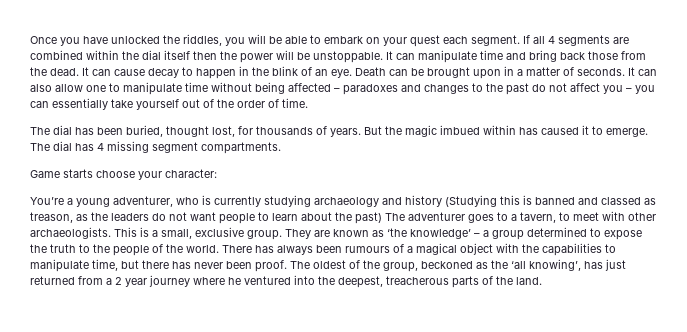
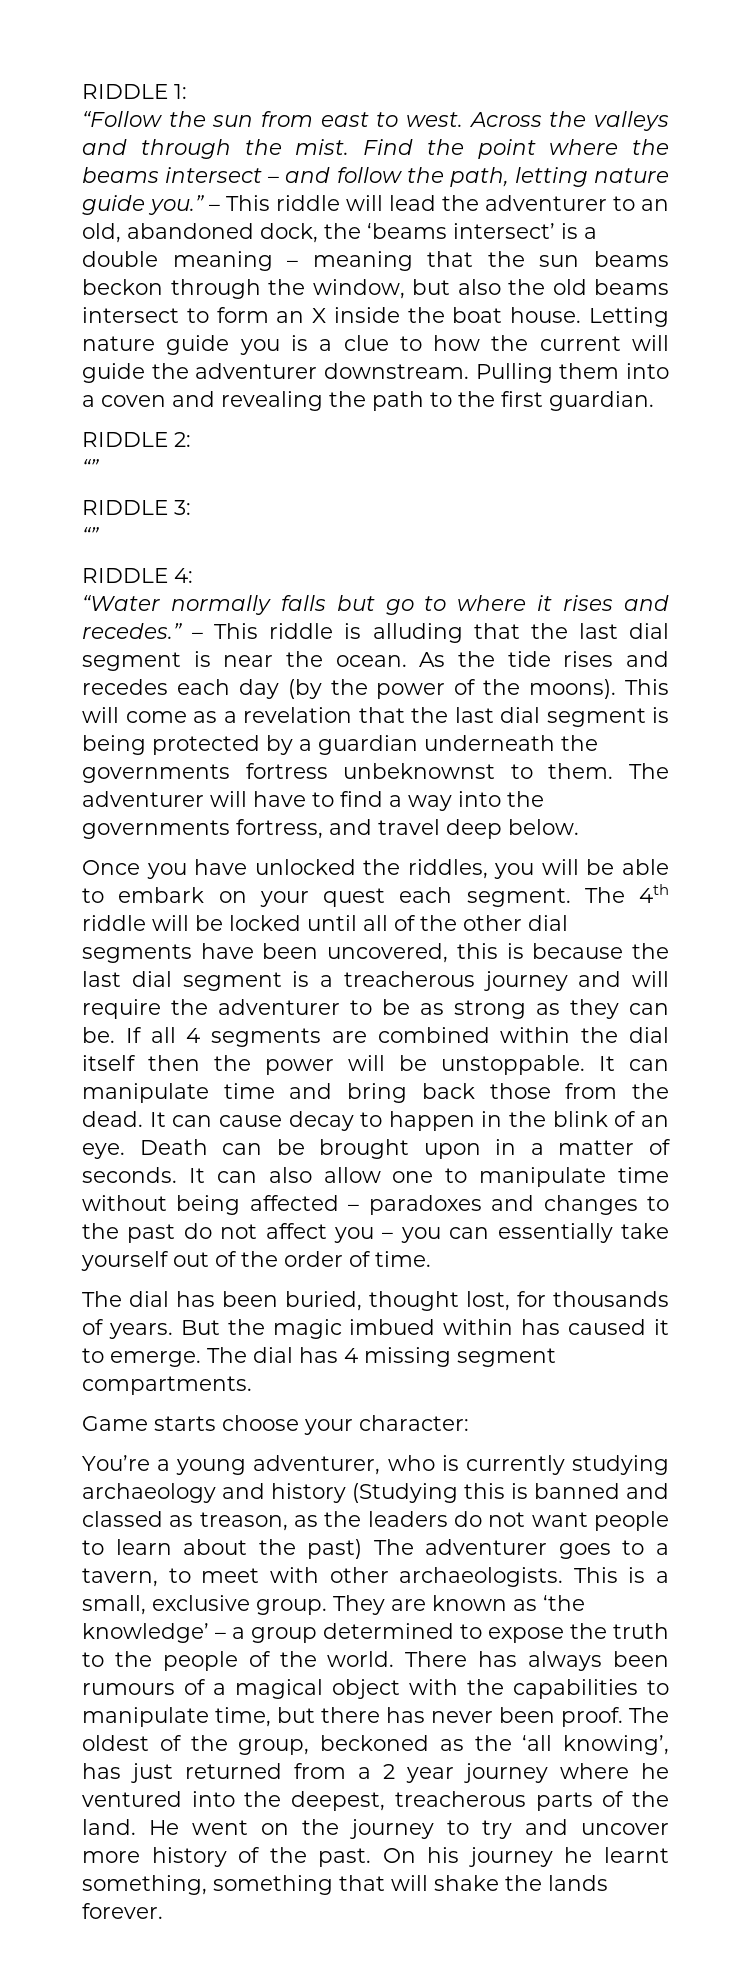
(30, 40) none -> [82,84,187,99] [82,111,669,131] [82,139,669,159] [82,167,669,187] [82,195,669,215] [82,223,597,243] [82,251,669,271] [82,279,669,299] [82,307,669,327] [82,335,669,355] [82,363,669,383] [82,391,654,411] [82,432,191,447] [82,459,99,475] [82,500,191,515] [82,527,99,543] [82,568,193,583] [82,595,670,615] [82,623,669,643] [82,651,669,671] [82,679,670,699] [82,707,669,727] [82,735,598,755] [82,763,670,783] [82,791,544,811] [82,819,579,839] RIDDLE 1: // “Follow the sun from east to west. Across the valleys and through the mist. Find the point where the beams intersect – and follow the path, letting nature guide you.” – This riddle will lead the adventurer to an old, abandoned dock, the ‘beams intersect’ is a double meaning – meaning that the sun beams beckon through the window, but also the old beams intersect to form an X inside the boat house. Letting nature guide you is a clue to how the current will guide the adventurer downstream. Pulling them into a coven and revealing the path to the first guardian. // RIDDLE 2: // “” // RIDDLE 3: // “” // RIDDLE 4: // “Water normally falls but go to where it rises and recedes.” – This riddle is alluding that the last dial segment is near the ocean. As the tide rises and recedes each day (by the power of the moons). This will come as a revelation that the last dial segment is being protected by a guardian underneath the governments fortress unbeknownst to them. The adventurer will have to find a way into the governments fortress, and travel deep below. //
(520, 40) none -> [584,884,669,903] [82,915,568,931] [82,943,669,963] [82,971,669,991] [82,999,669,1019] [82,1027,115,1043] The 4th riddle will be locked until all of the other dial segments have been uncovered, this is because the last dial segment is a treacherous journey and will require the adventurer to be as strong as they can be.
(542, 281) none -> [149,1819,669,1839] [82,1847,669,1867] [82,1875,608,1895] [82,1903,163,1919] He went on the journey to try and uncover more history of the past. On his journey he learnt something, something that will shake the lands forever.

